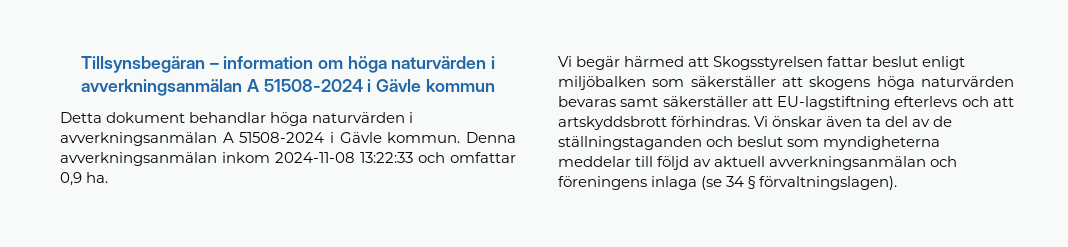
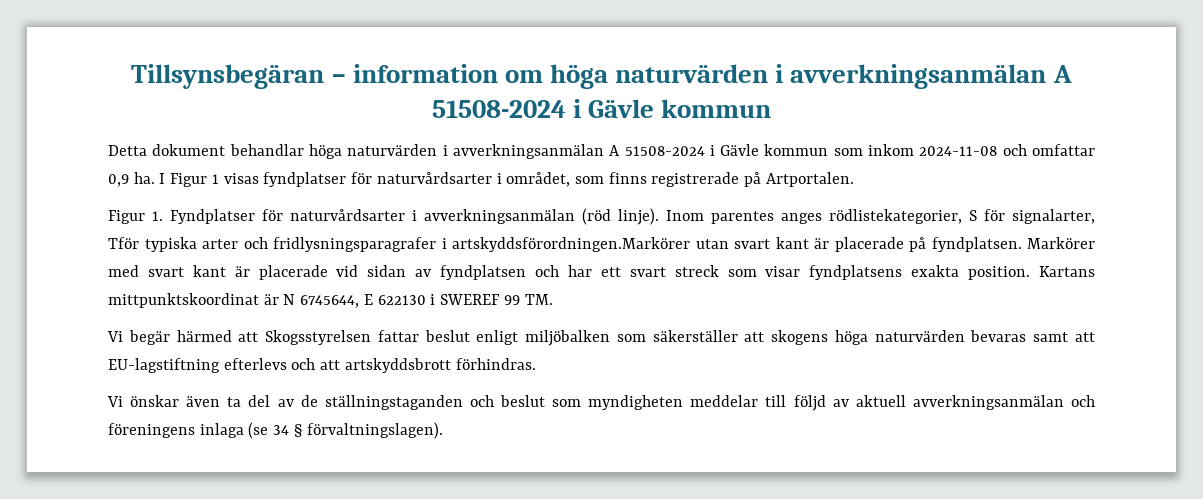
[387,132,516,143] [60,152,217,166] kommun. Denna avverkningsanmälan -> [764,144,863,156] kommun som
[360,152,413,163] 13:22:33 -> (998, 151) none
(109, 177) none -> [159,172,854,187] [108,208,1095,225] [108,237,1095,252] [108,265,1096,280] [108,293,553,308] I Figur 1 visas fyndplatser för naturvårdsarter i området, som finns registrerade på Artportalen. // Figur 1. Fyndplatser för naturvårdsarter i avverkningsanmälan (röd linje). Inom parentes anges rödlistekategorier, S för signalarter, Tför typiska arter och fridlysningsparagrafer i artskyddsförordningen.Markörer utan svart kant är placerade på fyndplatsen. Markörer med svart kant är placerade vid sidan av fyndplatsen och har ett svart streck som visar fyndplatsens exakta position. Kartans mittpunktskoordinat är N 6745644, E 622130 i SWEREF 99 TM.
[662,96,748,107] säkerställer -> (1069, 337) none
(751, 121) none -> (536, 364) //
[823,136,941,150] myndigheterna -> [588,395,684,410] myndigheten

